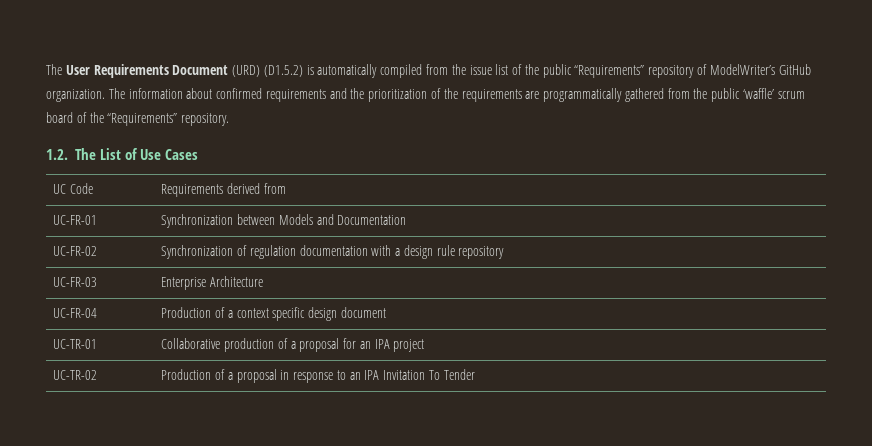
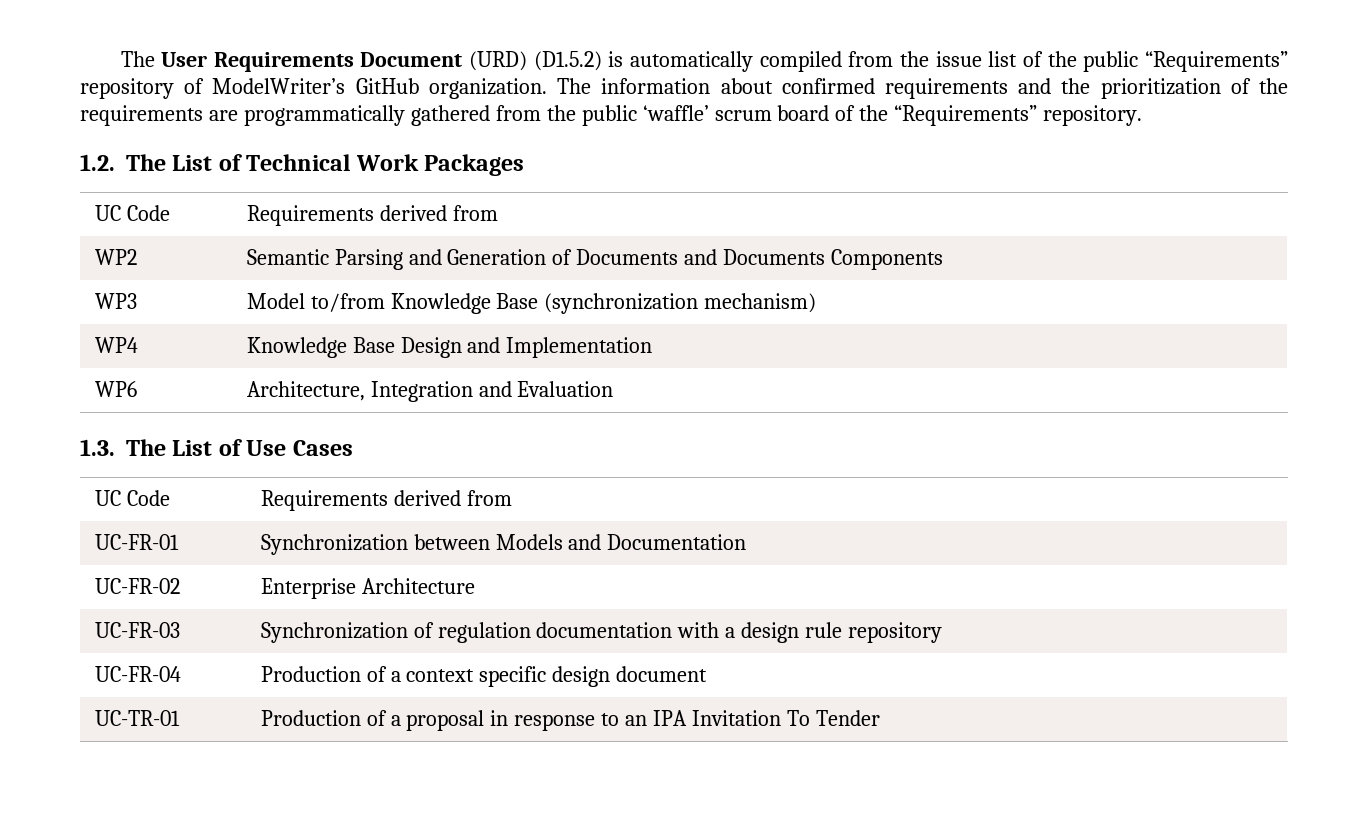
(138, 154) none -> [246,154,525,176] [94,205,170,221] [246,205,498,226] [94,249,137,265] [246,249,944,270] [94,293,137,309] [246,293,817,314] [94,337,138,353] [246,337,653,358] [94,381,137,397] [246,381,614,402] [80,439,242,456] Technical Work Packages // UC Code | Requirements derived from // WP2 | Semantic Parsing and Generation of Documents and Documents Components // WP3 | Model to/from Knowledge Base (synchronization mechanism) // WP4 | Knowledge Base Design and Implementation // WP6 | Architecture, Integration and Evaluation // 1.3. The List of
(98, 251) none -> [260,578,475,599] [94,622,180,638] | Enterprise Architecture // UC-FR-03
[53,277,98,287] [161,276,263,290] // UC-FR-03 | Enterprise Architecture -> (943, 632) none
[161,338,425,352] [53,370,98,380] | Collaborative production of a proposal for an IPA project // UC-TR-02 -> (180, 718) none

